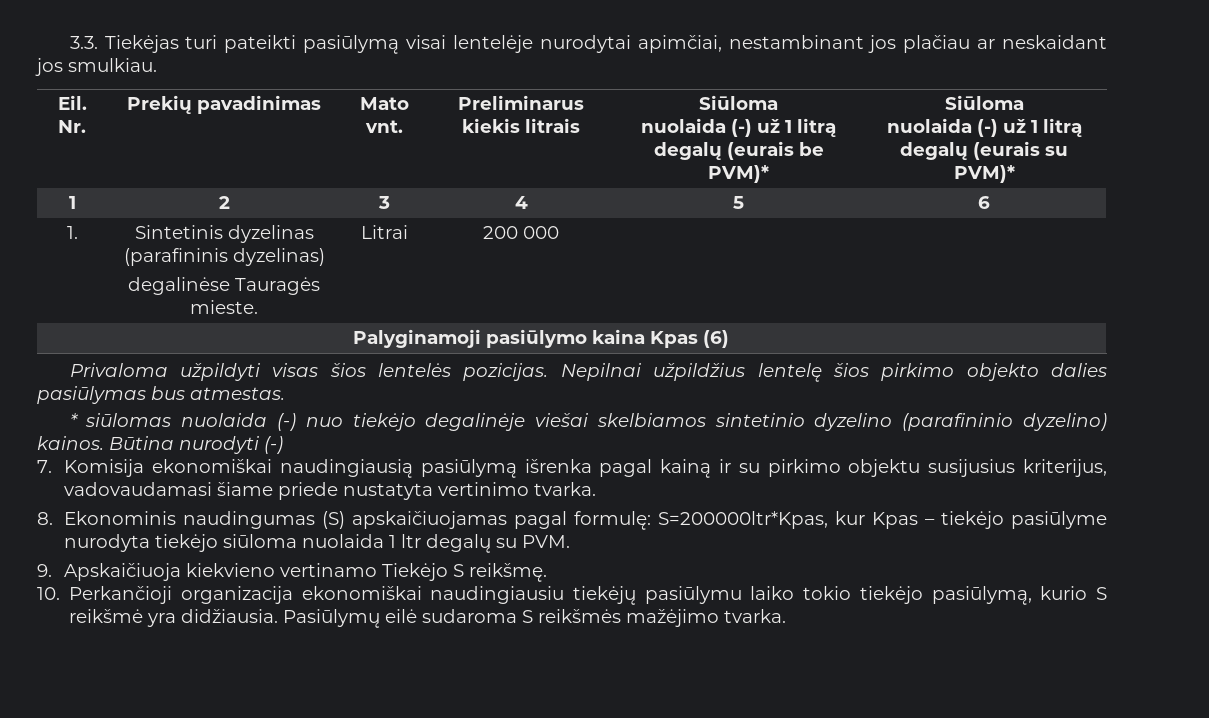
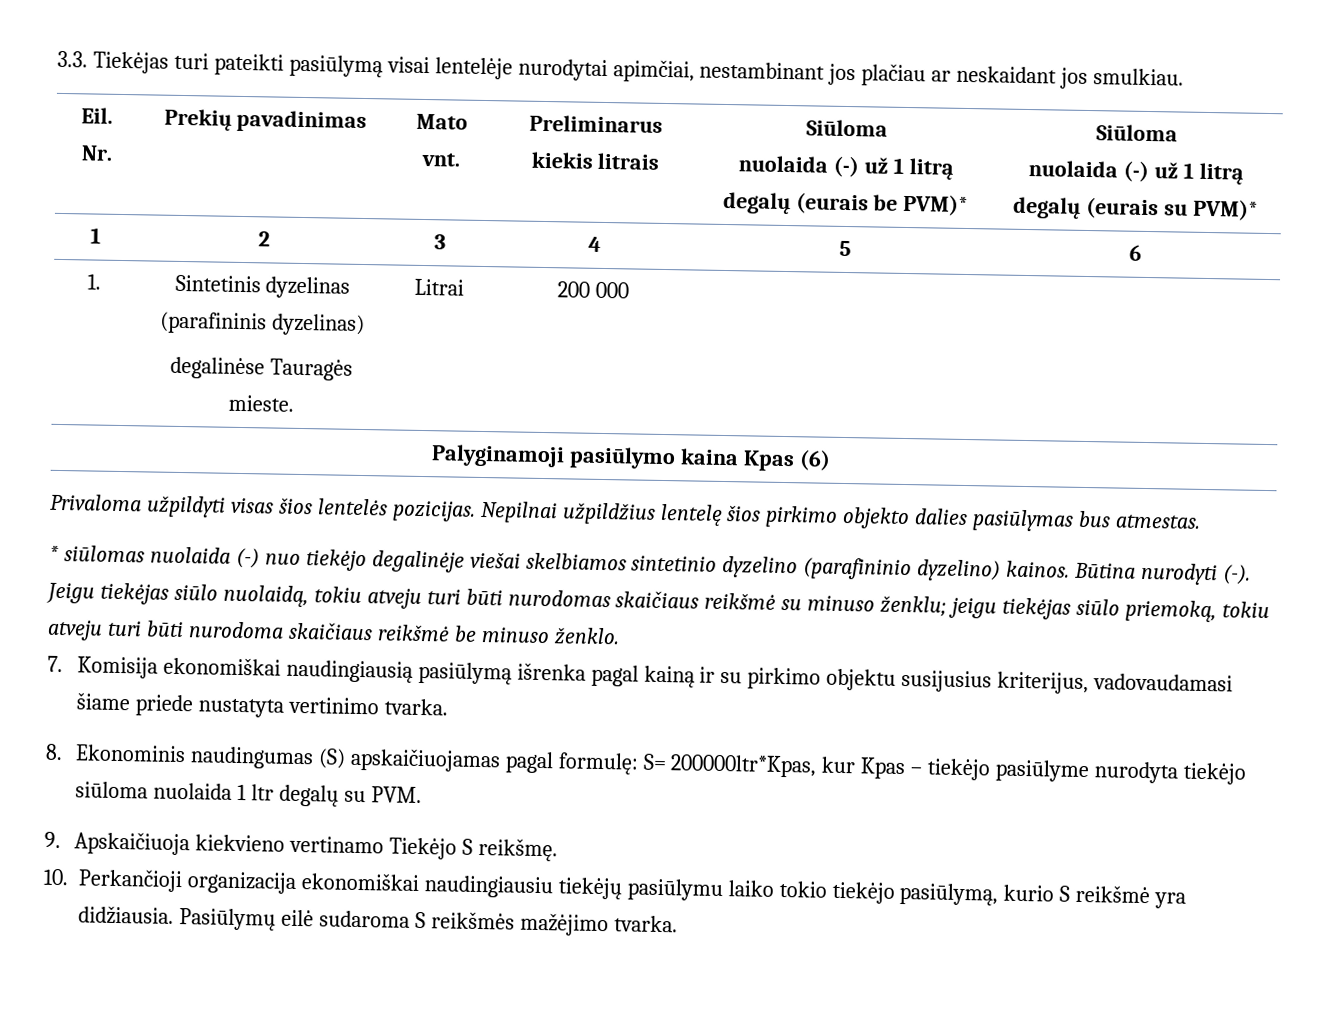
[264,436,283,454] (-) -> [1222,564,1252,585] [46,582,1270,623] [47,619,620,646] (-). Jeigu tiekėjas siūlo nuolaidą, tokiu atveju turi būti nurodomas skaičiaus reikšmė su minuso ženklu; jeigu tiekėjas siūlo priemoką, tokiu atveju turi būti nurodoma skaičiaus reikšmė be minuso ženklo.
[658,511,829,529] S=200000ltr*Kpas, -> [642,753,818,778] S= 200000ltr*Kpas,

